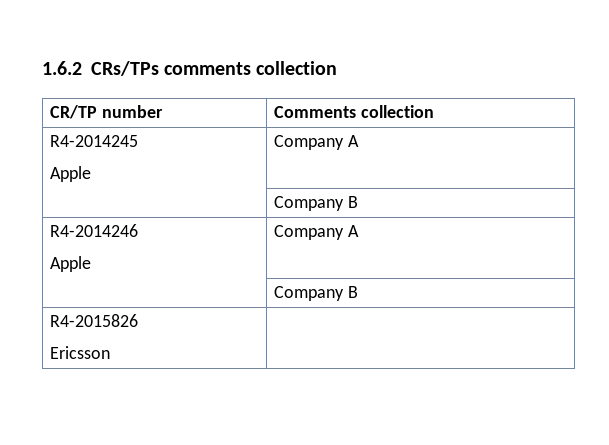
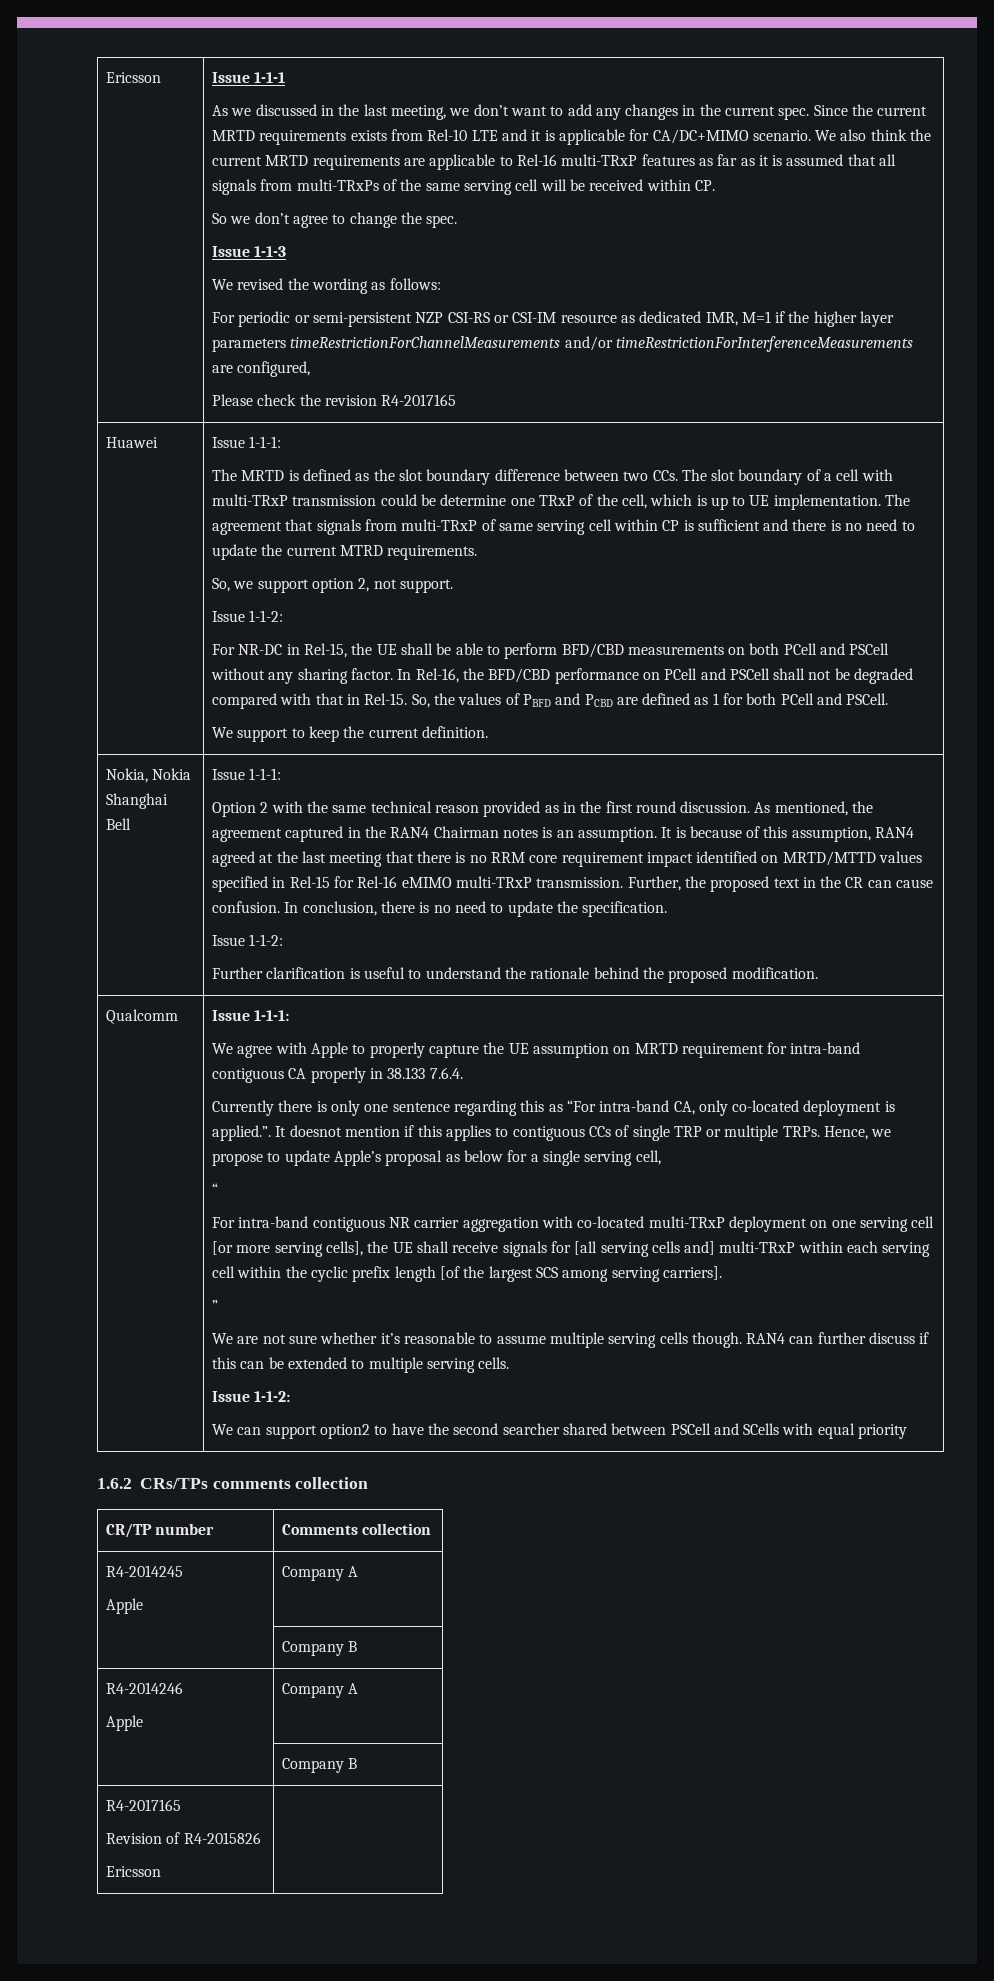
(42, 68) none -> [105,72,161,83] [211,72,286,83] [211,104,928,120] [211,129,932,145] [211,154,897,170] [211,179,715,195] [211,212,458,228] [211,246,287,257] [211,278,441,294] [211,311,895,327] [211,336,913,352] [211,361,311,377] [211,394,457,406] [105,437,158,448] [211,436,282,448] [211,469,893,485] [211,494,911,510] [211,519,915,535] [211,544,478,560] [211,578,453,593] [211,610,284,622] [211,643,890,659] [210,668,914,684] [211,693,889,709] [211,726,488,742] [105,768,192,783] [105,793,168,809] [105,818,131,830] [211,768,282,780] [211,801,874,817] [211,826,915,842] [211,851,923,867] [211,876,934,892] [211,901,668,917] [211,934,284,946] [211,967,818,983] [105,1009,178,1024] [211,1010,290,1021] [211,1042,861,1058] [211,1067,463,1083] [211,1100,895,1116] [211,1125,892,1141] [211,1150,661,1166] [211,1183,218,1195] [211,1216,935,1232] [211,1241,931,1257] [211,1266,722,1282] [211,1300,218,1311] [211,1332,930,1348] [211,1357,510,1373] [211,1391,291,1402] [211,1423,908,1439] Ericsson | Issue 1-1-1 // As we discussed in the last meeting, we don’t want to add any changes in the current spec. Since the current MRTD requirements exists from Rel-10 LTE and it is applicable for CA/DC+MIMO scenario. We also think the current MRTD requirements are applicable to Rel-16 multi-TRxP features as far as it is assumed that all signals from multi-TRxPs of the same serving cell will be received within CP. // So we don’t agree to change the spec. // Issue 1-1-3 // We revised the wording as follows: // For periodic or semi-persistent NZP CSI-RS or CSI-IM resource as dedicated IMR, M=1 if the higher layer parameters timeRestrictionForChannelMeasurements and/or timeRestrictionForInterferenceMeasurements are configured, // Please check the revision R4-2017165 // Huawei | Issue 1-1-1: // The MRTD is defined as the slot boundary difference between two CCs. The slot boundary of a cell with multi-TRxP transmission could be determine one TRxP of the cell, which is up to UE implementation. The agreement that signals from multi-TRxP of same serving cell within CP is sufficient and there is no need to update the current MTRD requirements. // So, we support option 2, not support. // Issue 1-1-2: // For NR-DC in Rel-15, the UE shall be able to perform BFD/CBD measurements on both PCell and PSCell without any sharing factor. In Rel-16, the BFD/CBD performance on PCell and PSCell shall not be degraded compared with that in Rel-15. So, the values of PBFD and PCBD are defined as 1 for both PCell and PSCell. // We support to keep the current definition. // Nokia, Nokia Shanghai Bell | Issue 1-1-1: // Option 2 with the same technical reason provided as in the first round discussion. As mentioned, the agreement captured in the RAN4 Chairman notes is an assumption. It is because of this assumption, RAN4 agreed at the last meeting that there is no RRM core requirement impact identified on MRTD/MTTD values specified in Rel-15 for Rel-16 eMIMO multi-TRxP transmission. Further, the proposed text in the CR can cause confusion. In conclusion, there is no need to update the specification. // Issue 1-1-2: // Further clarification is useful to understand the rationale behind the proposed modification. // Qualcomm | Issue 1-1-1: // We agree with Apple to properly capture the UE assumption on MRTD requirement for intra-band contiguous CA properly in 38.133 7.6.4. // Currently there is only one sentence regarding this as “For intra-band CA, only co-located deployment is applied.”. It doesnot mention if this applies to contiguous CCs of single TRP or multiple TRPs. Hence, we propose to update Apple’s proposal as below for a single serving cell, // “ // For intra-band contiguous NR carrier aggregation with co-located multi-TRxP deployment on one serving cell [or more serving cells], the UE shall receive signals for [all serving cells and] multi-TRxP within each serving cell within the cyclic prefix length [of the largest SCS among serving carriers]. // ” // We are not sure whether it’s reasonable to assume multiple serving cells though. RAN4 can further discuss if this can be extended to multiple serving cells. // Issue 1-1-2: // We can support option2 to have the second searcher shared between PSCell and SCells with equal priority //
(358, 292) none -> [105,1799,181,1811] [105,1832,181,1844] R4-2017165 // Revision of

